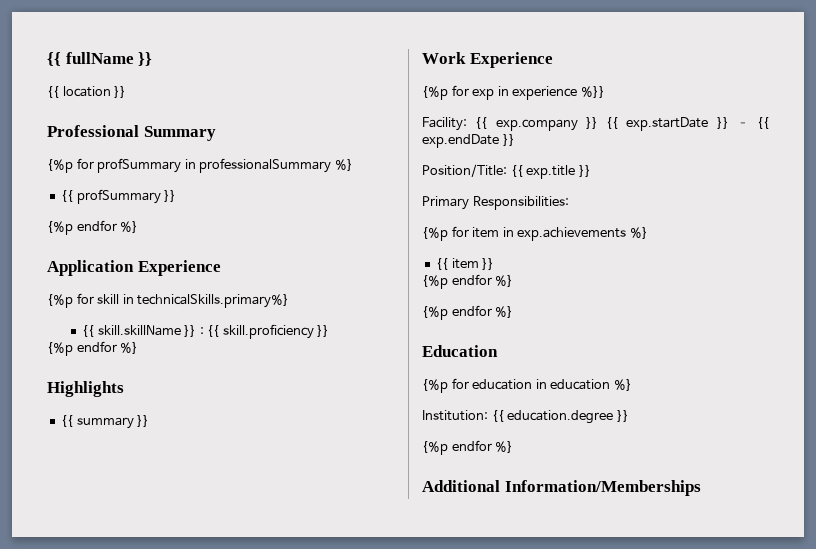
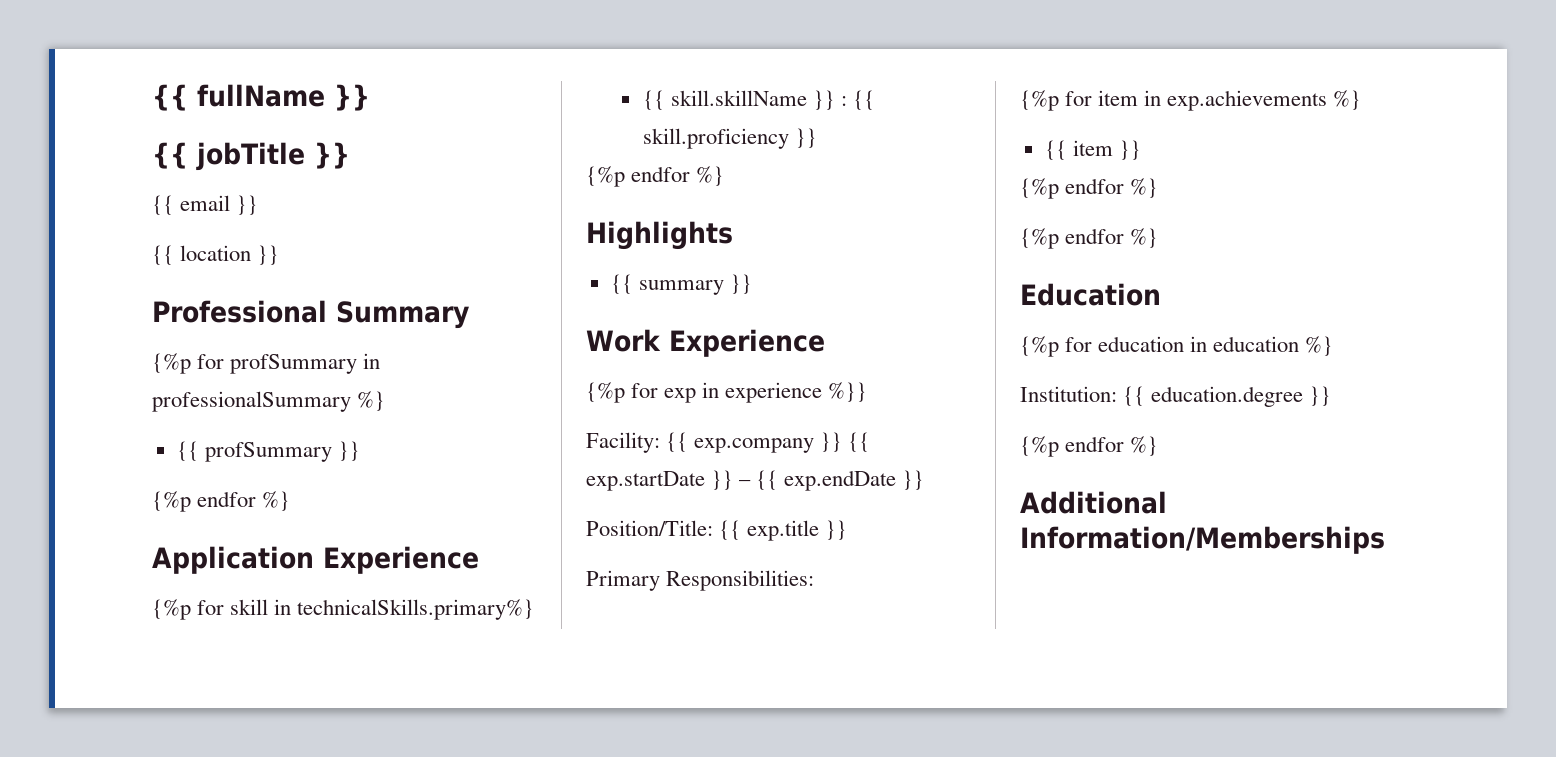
(153, 59) none -> [152,142,350,171] [152,195,259,215] // {{ jobTitle }} // {{ email }}

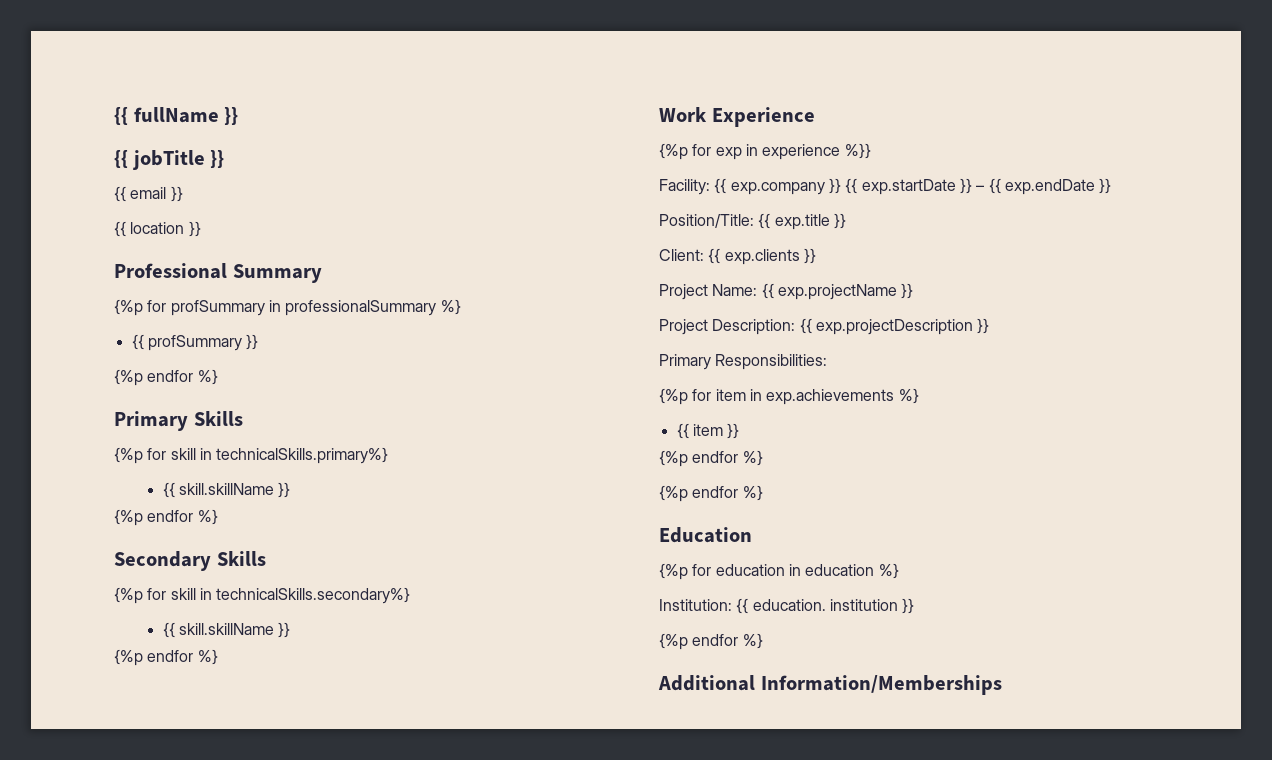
[152,546,479,574] Application Experience -> [114,411,243,431] Primary Skills
[840,90,875,110] [642,128,817,149] [586,166,725,187] [586,221,733,250] [610,274,752,295] : {{ skill.proficiency }} // {%p endfor %} // Highlights // {{ summary }} -> [114,509,218,526] [114,551,266,571] [114,587,411,604] [162,622,291,638] [114,649,218,666] // {%p endfor %} // Secondary Skills // {%p for skill in technicalSkills.secondary%} // {{ skill.skillName }} // {%p endfor %}
(848, 530) none -> [659,248,816,265] [659,283,914,300] [659,318,990,335] // Client: {{ exp.clients }} // Project Name: {{ exp.projectName }} // Project Description: {{ exp.projectDescription }}
[1151,386,1304,407] education.degree -> [752,599,898,611] education. institution

